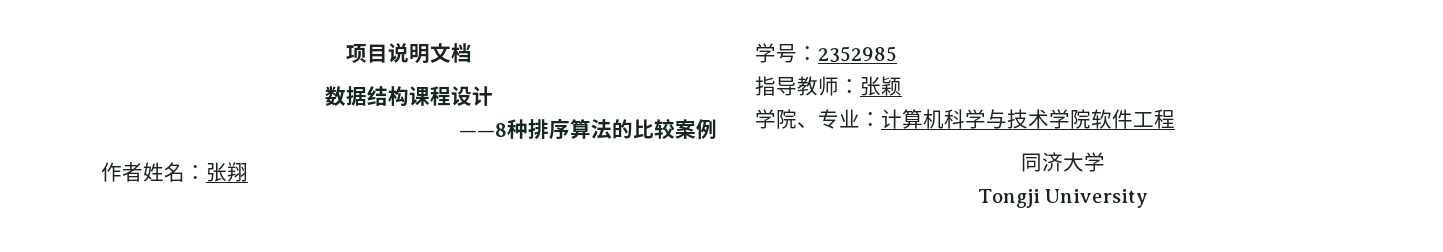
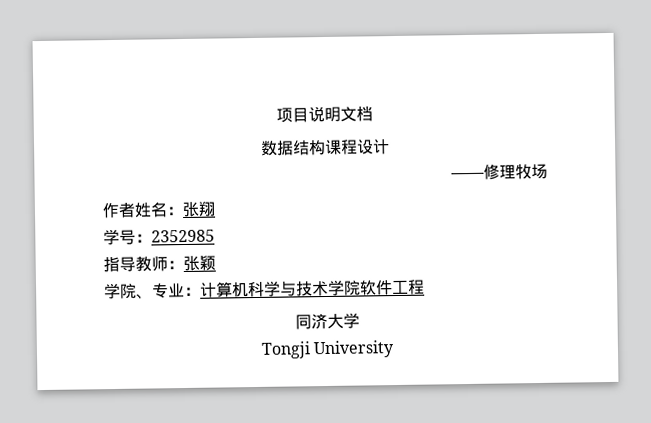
[459,118,717,140] ——8种排序算法的比较案例 -> [450,163,548,180] ——修理牧场

